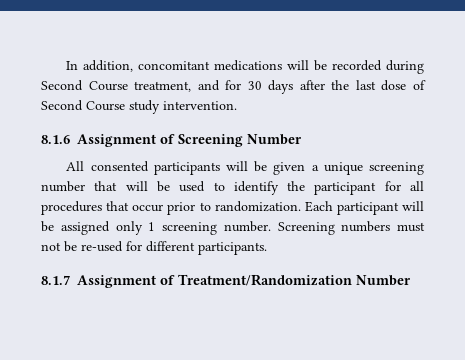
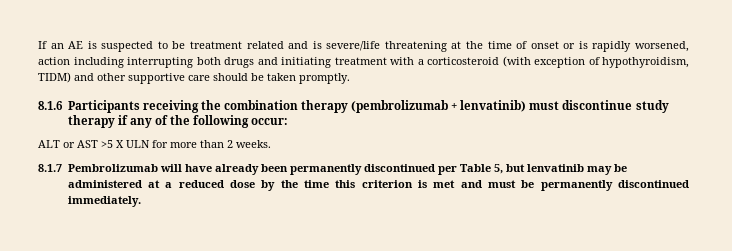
[66,60,424,74] [41,80,426,94] [41,100,237,114] [41,134,302,147] [66,161,424,175] [41,181,425,195] [41,201,424,215] [41,221,425,235] [41,241,267,255] [41,274,411,288] In addition, concomitant medications will be recorded during Second Course treatment, and for 30 days after the last dose of Second Course study intervention. // 8.1.6 Assignment of Screening Number // All consented participants will be given a unique screening number that will be used to identify the participant for all procedures that occur prior to randomization. Each participant will be assigned only 1 screening number. Screening numbers must not be re-used for different participants. // 8.1.7 Assignment of Treatment/Randomization Number -> [38,41,689,52] [38,56,689,68] [38,72,350,84] [38,100,669,113] [67,115,289,128] [38,140,271,148] [38,164,627,175] [67,180,689,191] [67,196,141,207] If an AE is suspected to be treatment related and is severe/life threatening at the time of onset or is rapidly worsened, action including interrupting both drugs and initiating treatment with a corticosteroid (with exception of hypothyroidism, TIDM) and other supportive care should be taken promptly. // 8.1.6 Participants receiving the combination therapy (pembrolizumab + lenvatinib) must discontinue study therapy if any of the following occur: // ALT or AST >5 X ULN for more than 2 weeks. // 8.1.7 Pembrolizumab will have already been permanently discontinued per Table 5, but lenvatinib may be administered at a reduced dose by the time this criterion is met and must be permanently discontinued immediately.

